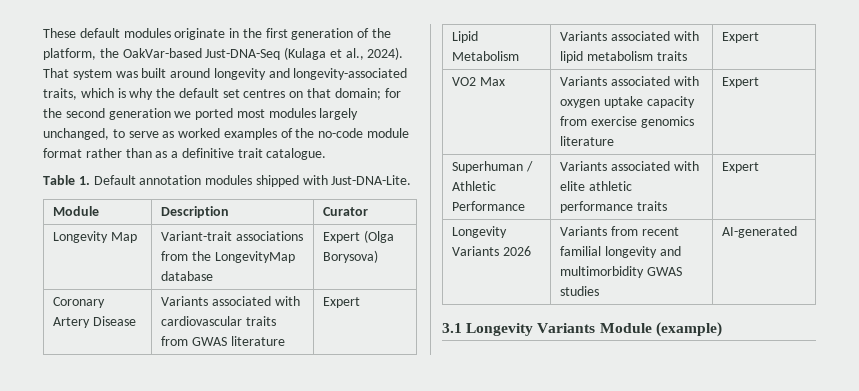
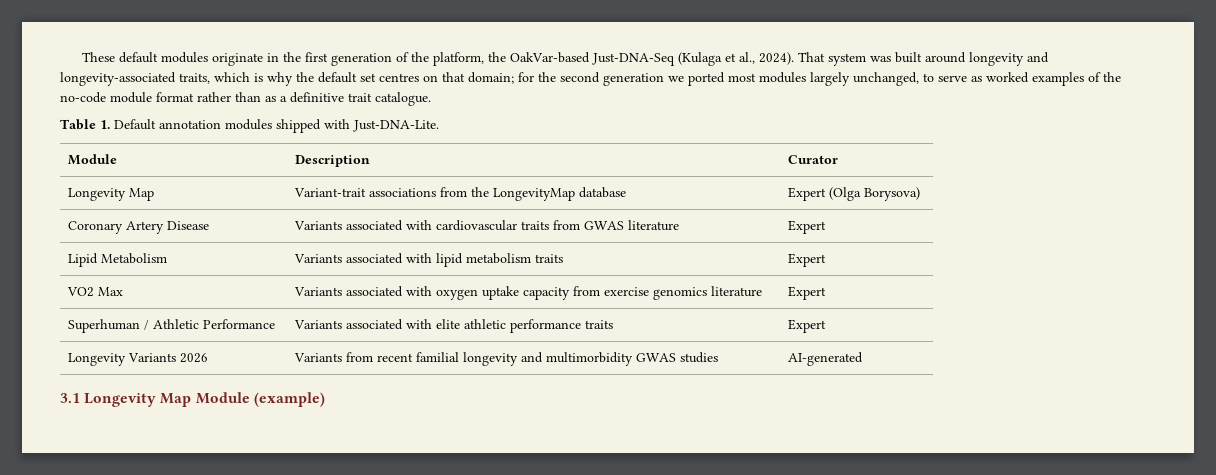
[537,323,596,333] Variants -> [160,393,192,407] Map

